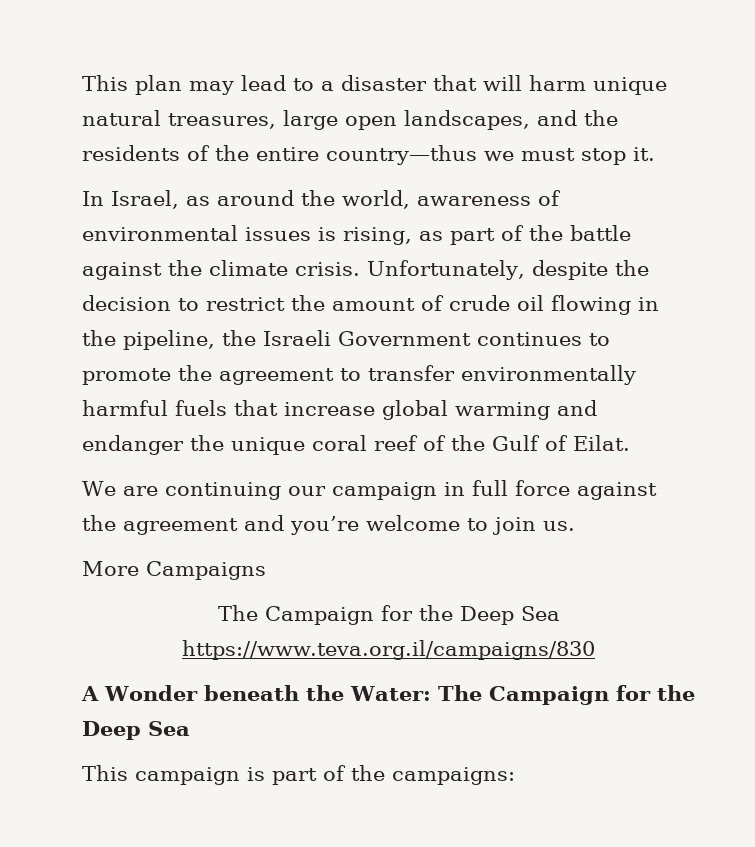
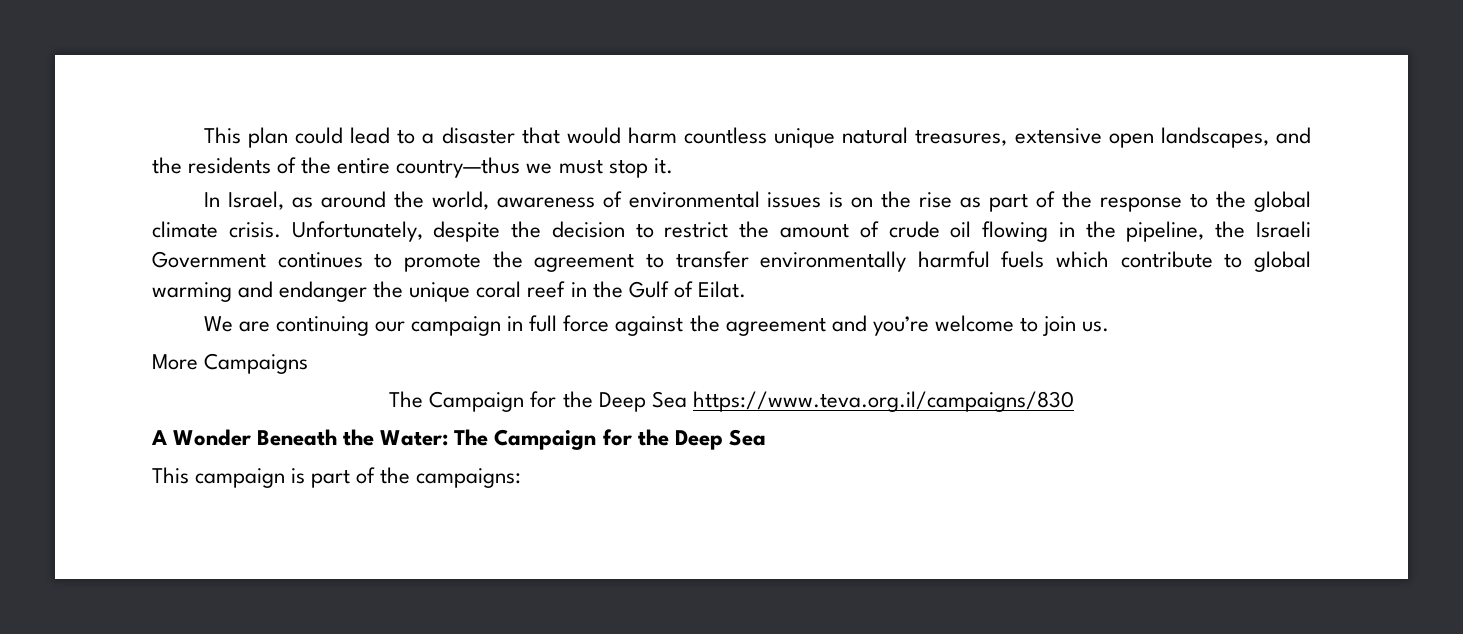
[189,81,234,95] may -> [295,127,344,144] could
[483,75,586,91] will harm -> [566,127,768,144] would harm countless
[283,110,338,130] large -> [1014,128,1102,144] extensive
[343,227,412,245] rising, -> [851,191,953,208] on the rise
[570,225,631,241] [82,260,202,280] battle against the -> [1100,191,1311,212] response to the global
[234,400,375,416] that increase -> [1056,251,1243,268] which contribute to
[423,435,446,451] of -> [570,282,587,297] in
[203,685,299,701] beneath -> [257,429,338,446] Beneath

